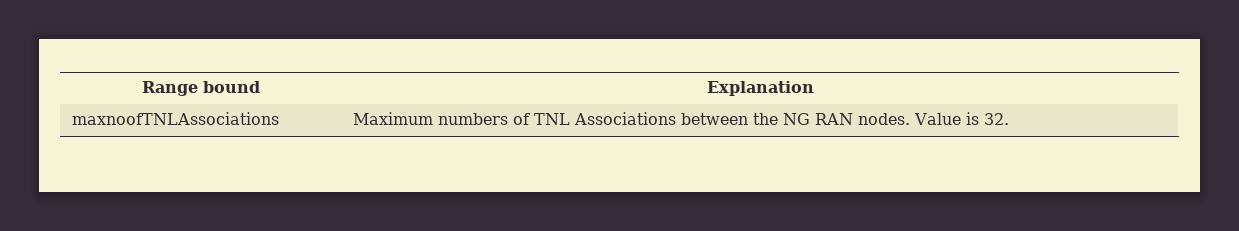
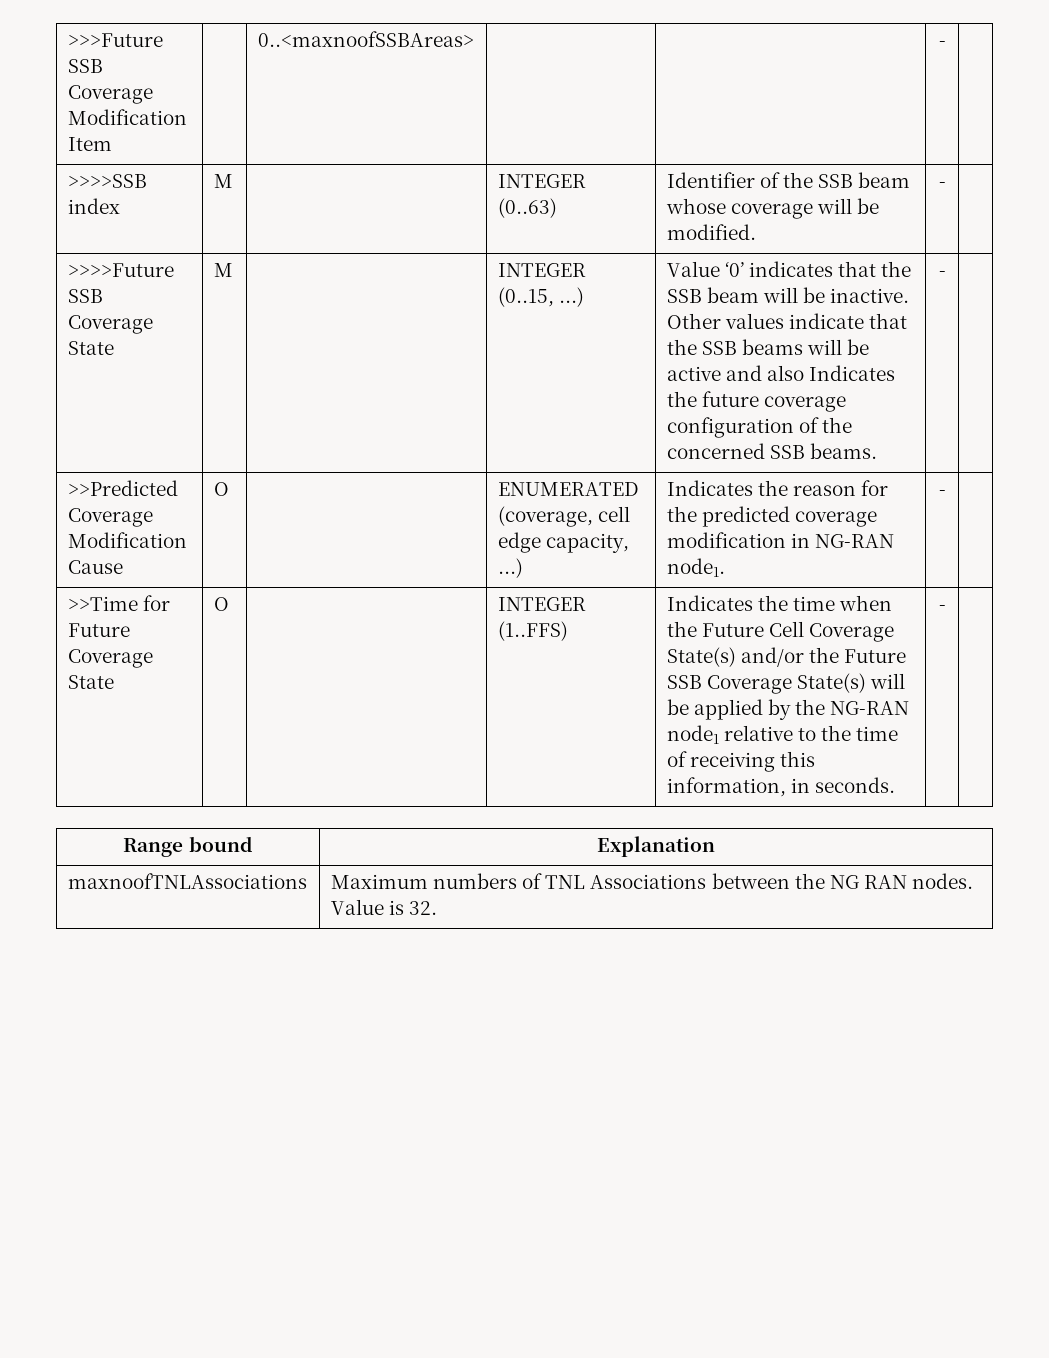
(142, 88) none -> [67,33,163,47] [67,59,103,73] [67,85,153,104] [67,109,187,125] [67,137,112,151] [257,31,474,47] [938,41,946,47] [67,174,147,188] [67,198,120,214] [213,174,233,188] [497,174,586,188] [497,198,557,218] [666,172,911,188] [665,198,880,219] [666,224,756,240] [938,182,946,188] [67,263,174,277] [67,289,103,303] [67,315,153,334] [67,341,114,355] [213,263,233,277] [497,263,586,277] [497,287,585,307] [666,261,912,277] [666,287,910,303] [666,313,908,329] [666,339,870,355] [666,365,896,381] [666,391,847,412] [666,417,853,438] [666,443,878,459] [938,271,946,277] [67,480,178,496] [67,508,153,527] [67,532,187,548] [67,560,123,574] [213,482,229,496] [497,482,639,496] [497,506,631,527] [497,532,630,553] [497,558,523,578] [666,480,889,496] [666,506,878,527] [666,532,895,548] [666,558,725,577] [938,490,946,496] [67,595,171,611] [67,623,130,637] [67,649,153,668] [67,675,114,689] [213,597,229,611] [497,597,586,611] [497,621,568,641] [666,595,893,611] [666,621,895,642] [666,647,907,667] [666,673,906,694] [666,699,910,720] [666,725,899,744] [666,751,816,772] [666,777,896,797] [938,605,946,611] >>>Future SSB Coverage Modification Item | | 0..<maxnoofSSBAreas> | | | - | // >>>>SSB index | M | | INTEGER (0..63) | Identifier of the SSB beam whose coverage will be modified. | - | // >>>>Future SSB Coverage State | M | | INTEGER (0..15, ...) | Value ‘0’ indicates that the SSB beam will be inactive. Other values indicate that the SSB beams will be active and also Indicates the future coverage configuration of the concerned SSB beams. | - | // >>Predicted Coverage Modification Cause | O | | ENUMERATED (coverage, cell edge capacity, ...) | Indicates the reason for the predicted coverage modification in NG-RAN node1. | - | // >>Time for Future Coverage State | O | | INTEGER (1..FFS) | Indicates the time when the Future Cell Coverage State(s) and/or the Future SSB Coverage State(s) will be applied by the NG-RAN node1 relative to the time of receiving this information, in seconds. | - | //

